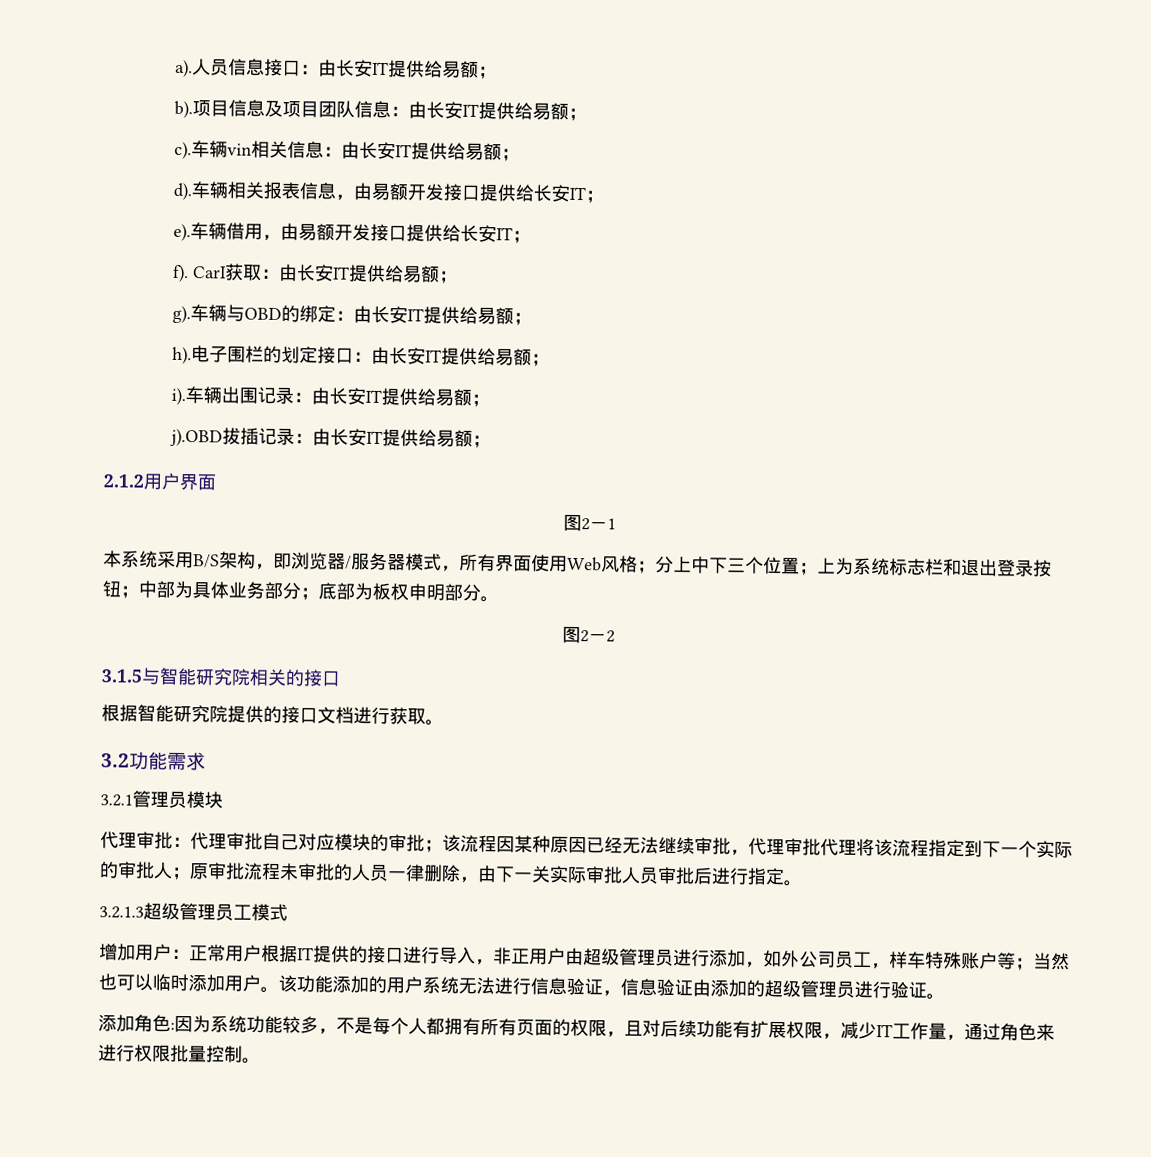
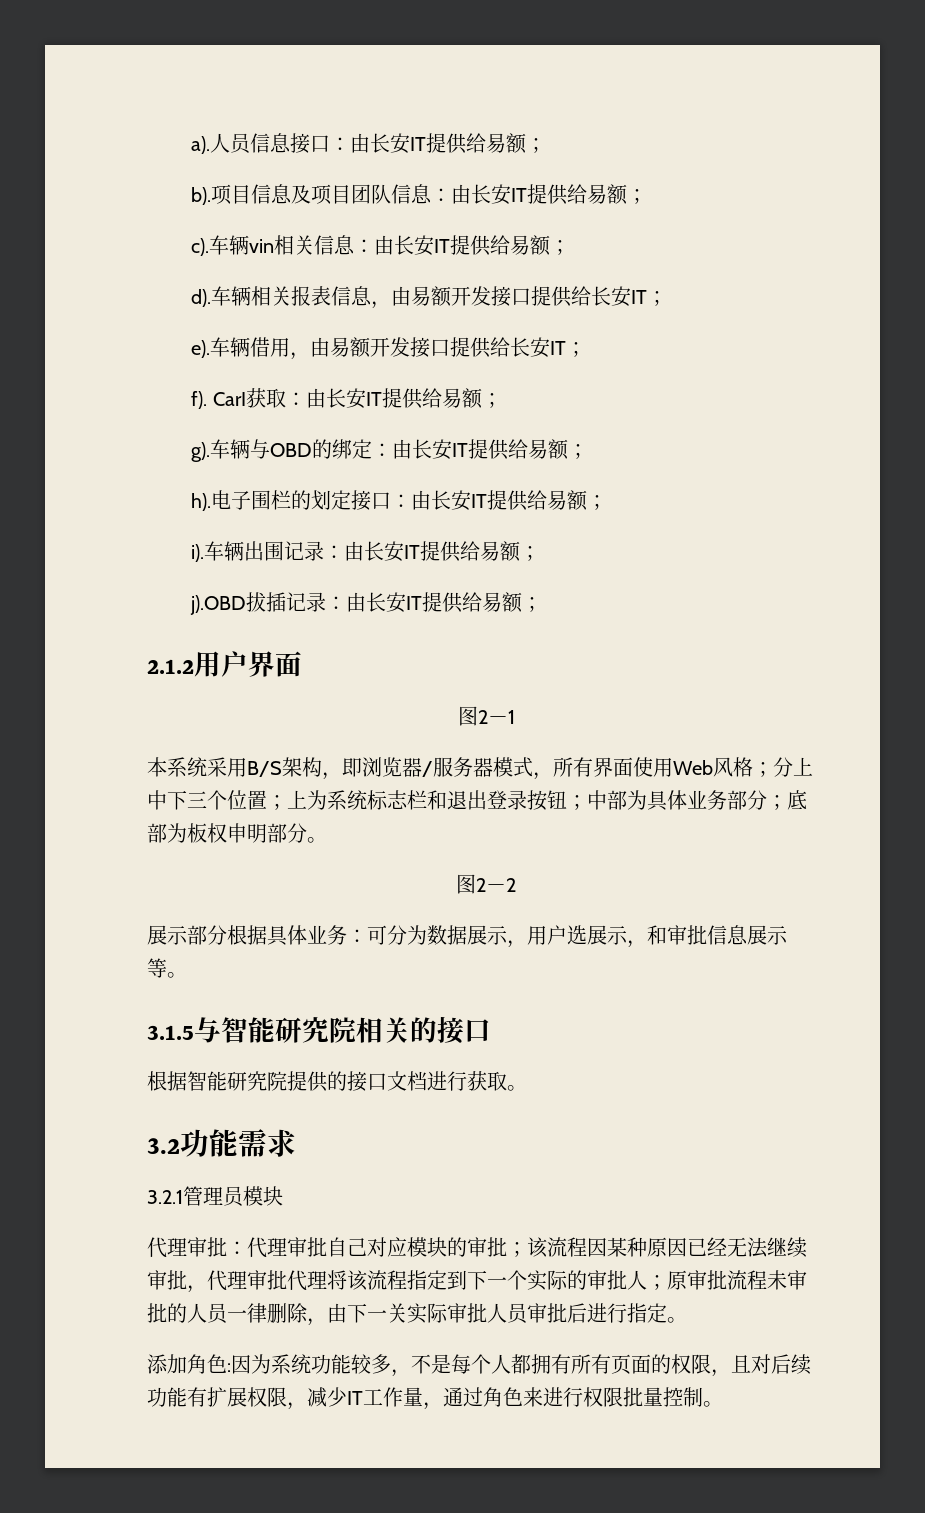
(615, 636) none -> [147,925,788,948] [147,958,187,978] // 展示部分根据具体业务：可分为数据展示，用户选展示，和审批信息展示等。
[99,902,288,922] [99,943,1070,971] [98,973,945,1000] // 3.2.1.3超级管理员工模式 // 增加用户：正常用户根据IT提供的接口进行导入，非正用户由超级管理员进行添加，如外公司员工，样车特殊账户等；当然也可以临时添加用户。该功能添加的用户系统无法进行信息验证，信息验证由添加的超级管理员进行验证。 -> (687, 1320) none

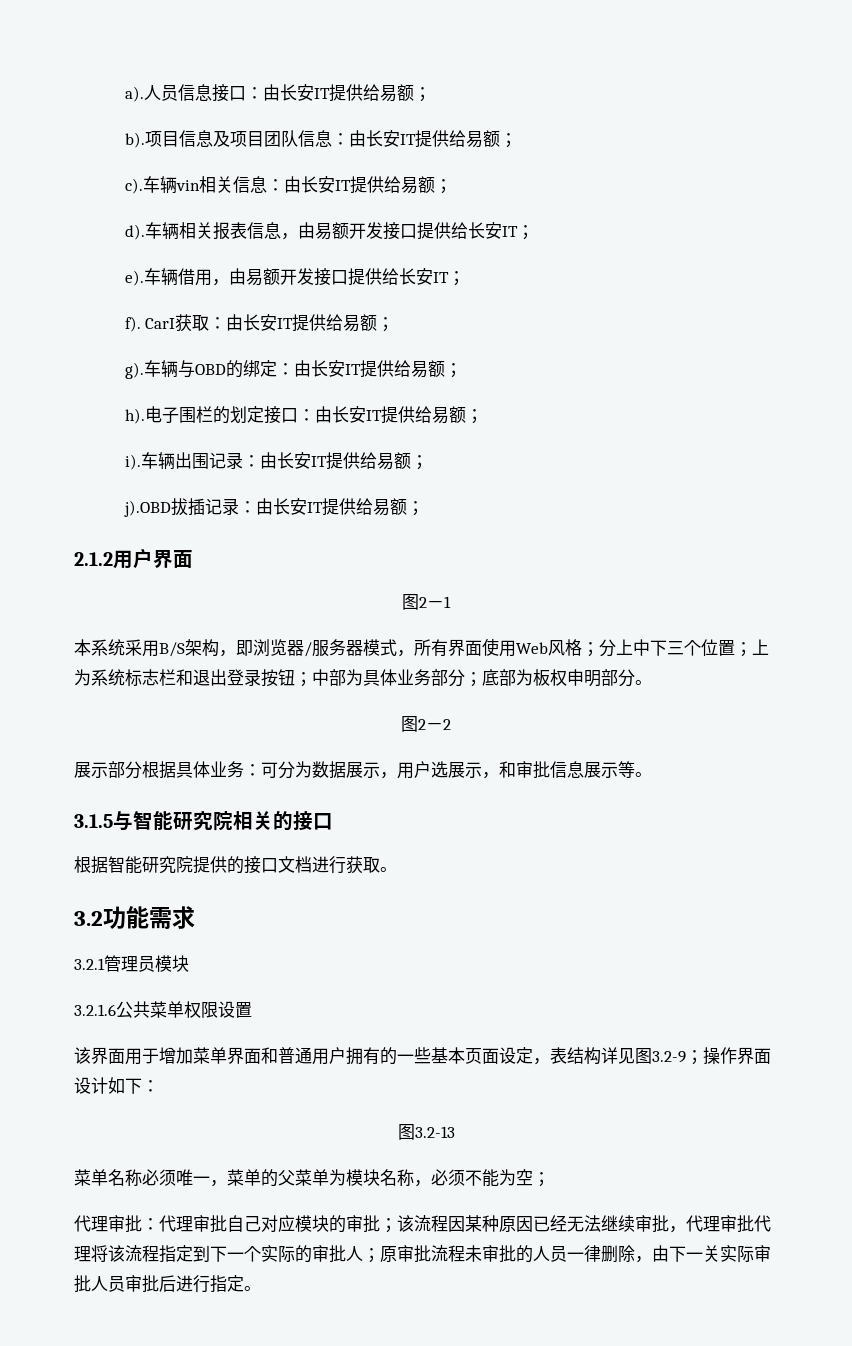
(283, 1196) none -> [74,1001,252,1018] [74,1047,771,1065] [74,1077,159,1094] [397,1124,455,1140] [74,1169,550,1187] // 3.2.1.6公共菜单权限设置 // 该界面用于增加菜单界面和普通用户拥有的一些基本页面设定，表结构详见图3.2-9；操作界面设计如下： // 图3.2-13 // 菜单名称必须唯一，菜单的父菜单为模块名称，必须不能为空；
[147,1354,811,1377] [147,1387,723,1410] // 添加角色:因为系统功能较多，不是每个人都拥有所有页面的权限，且对后续功能有扩展权限，减少IT工作量，通过角色来进行权限批量控制。 -> (261, 1288) none

